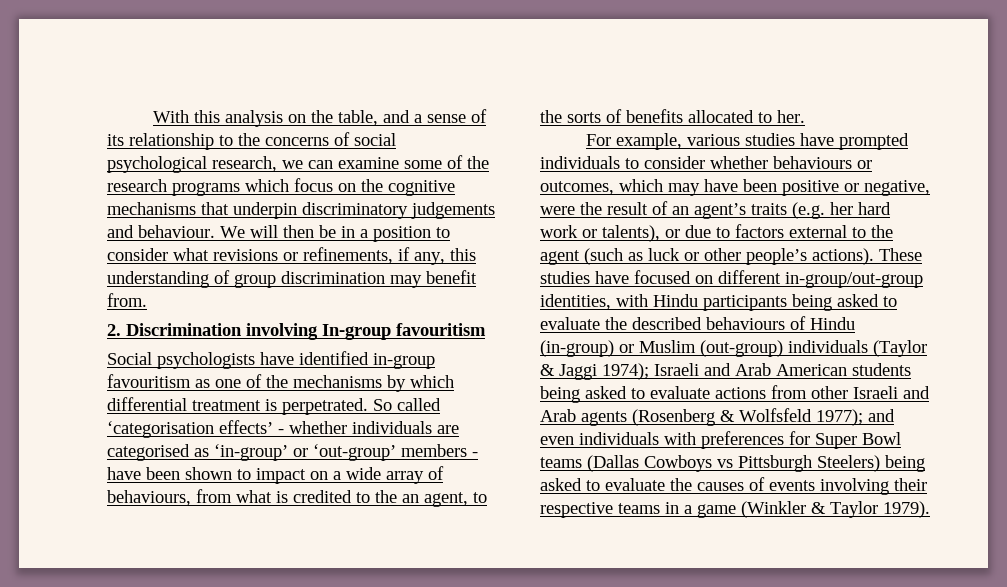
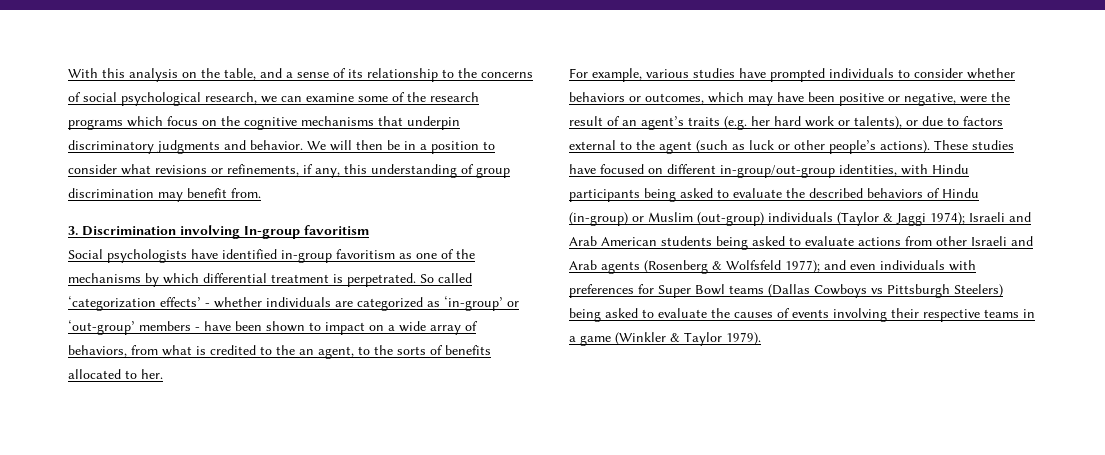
[411,202,495,219] [107,225,215,238] judgements and behaviour. -> [157,140,303,154] judgments and behavior.
[107,324,121,336] 2. -> [68,226,78,235] 3.
[396,323,486,336] favouritism -> [304,225,369,235] favoritism
[107,374,191,388] favouritism -> [336,249,395,259] favoritism
[107,421,214,438] ‘categorisation -> [68,296,156,311] ‘categorization
[107,444,190,461] categorised -> [357,297,423,311] categorized
[107,490,191,506] behaviours, -> [68,345,127,357] behaviors,
[773,156,852,169] behaviours -> [569,92,625,102] behaviors
[706,317,785,330] behaviours -> [867,188,923,198] behaviors

